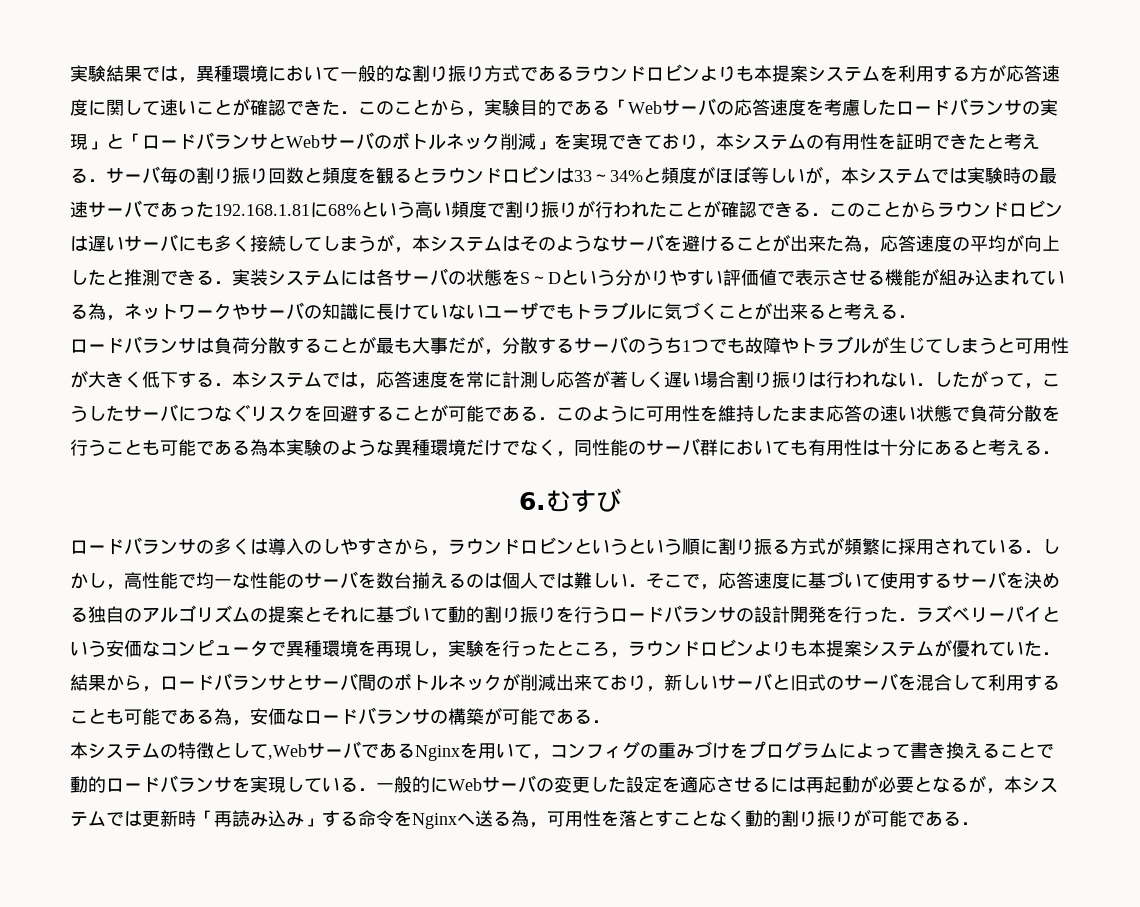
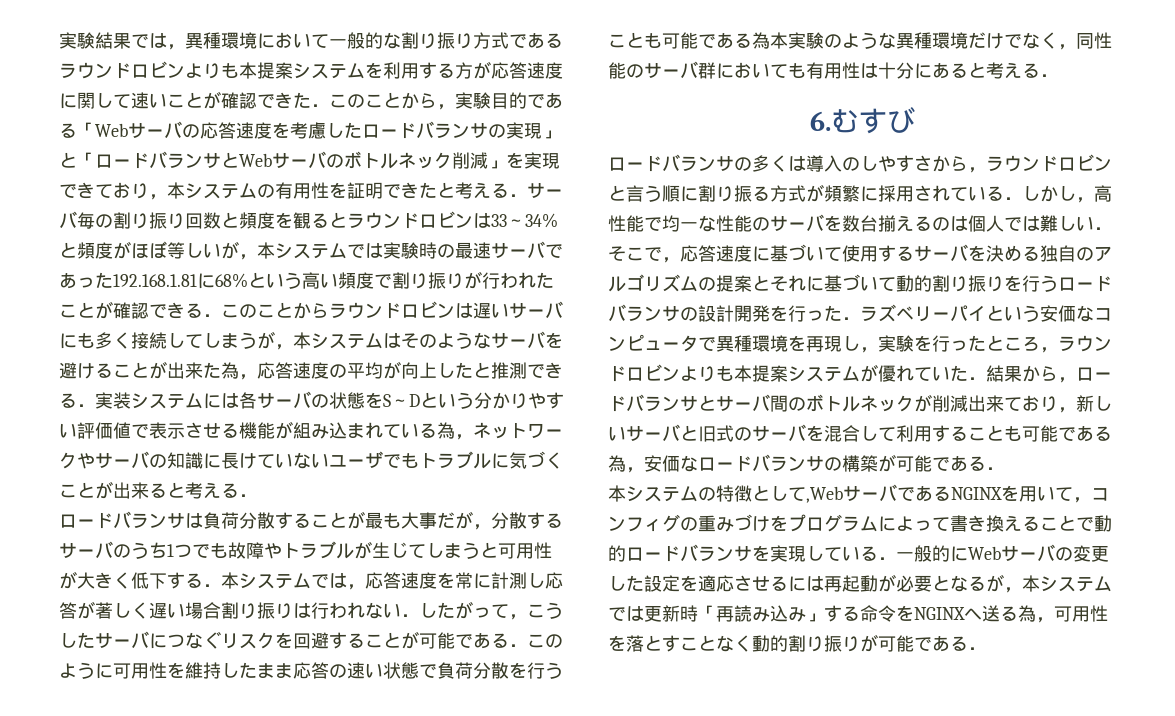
[592,538,664,555] いうとい -> [626,185,644,202] 言
[415,745,460,761] Nginx -> [951,487,1002,500] NGINX
[412,813,457,829] Nginx -> [914,607,965,620] NGINX

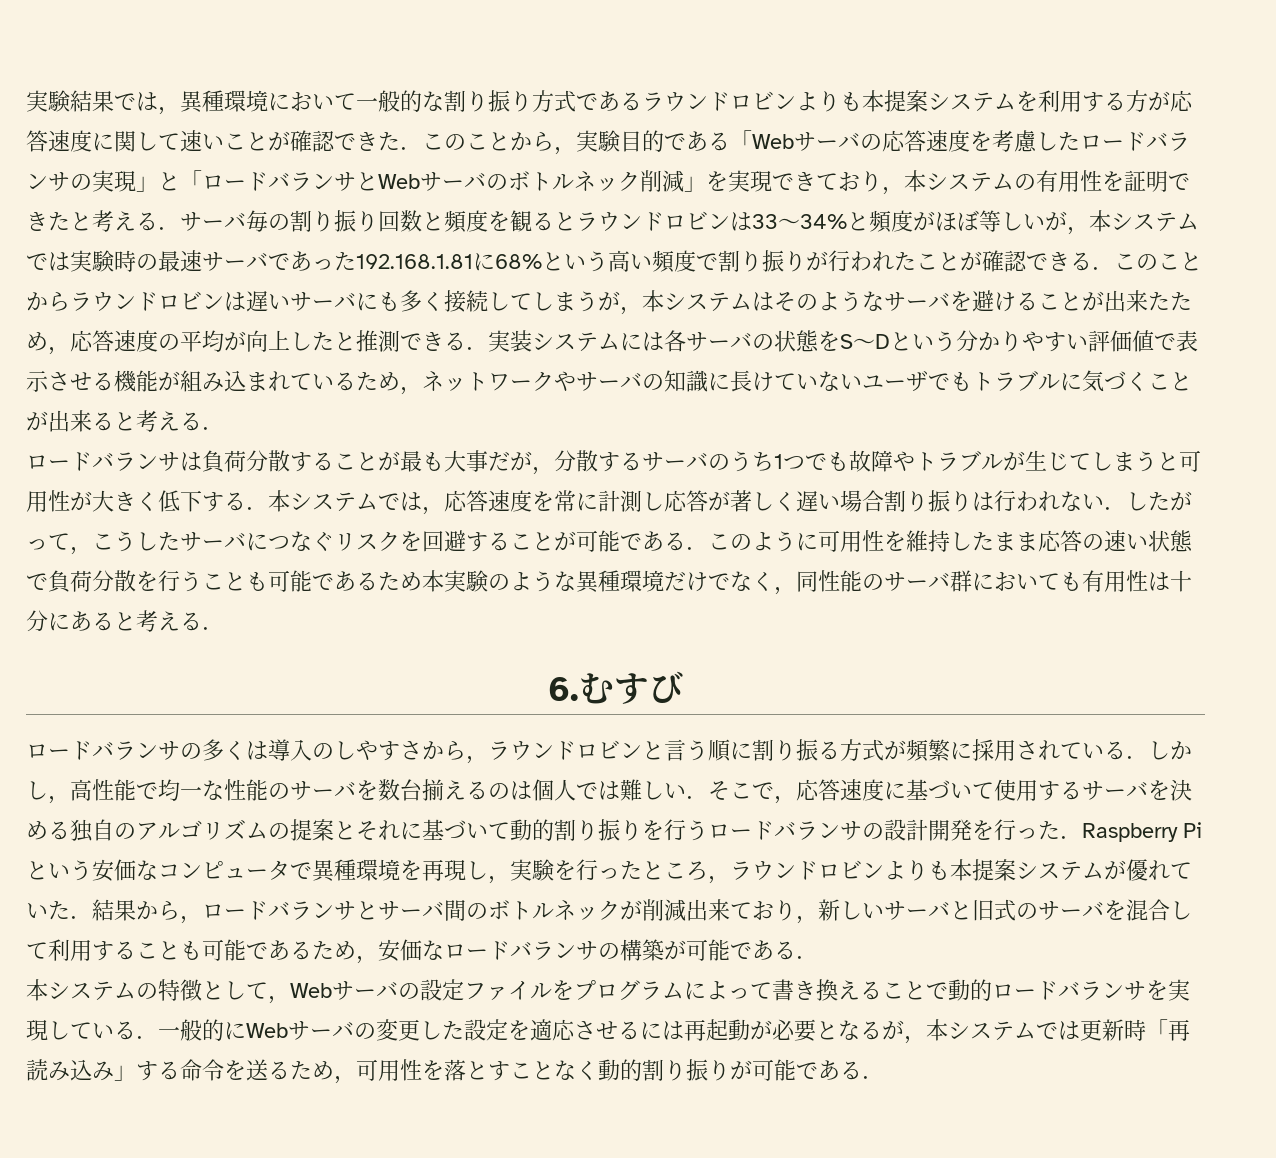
[221,362,239,379] 為 -> [1170,291,1192,311] [26,332,48,351] ため
[437,422,455,439] 為 -> [356,371,400,391] ため
[752,32,770,49] 為 -> [378,571,422,591] ため
[860,304,986,322] ラズベリーパイ -> [1082,822,1202,842] Raspberry Pi
[608,455,626,472] 為 -> [312,940,356,960] ため
[806,484,1109,503] [608,514,770,532] ,WebサーバであるNGINXを用いて，コンフィグの重みづけ -> [268,979,552,1004] ，Webサーバの設定ファイル
[914,605,1036,622] NGINXへ送る為 -> [246,1059,334,1081] 送るため

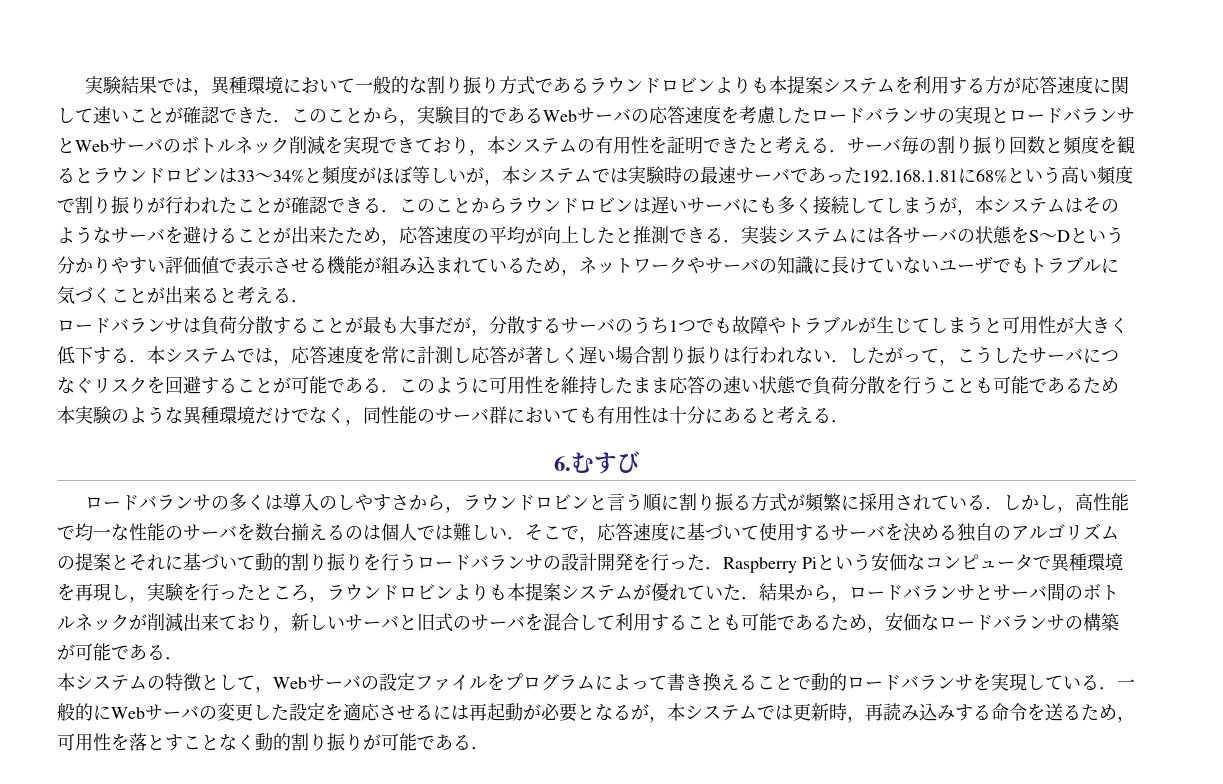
[730,130,752,149] 「 -> (543, 115) none
[136,170,202,192] 」と「 -> [991,108,1009,123] と
[684,176,706,192] 」 -> (325, 145) none
[1146,1019,1168,1038] 「 -> [847,716,865,723] ，
[114,1065,136,1081] 」 -> (955, 713) none

